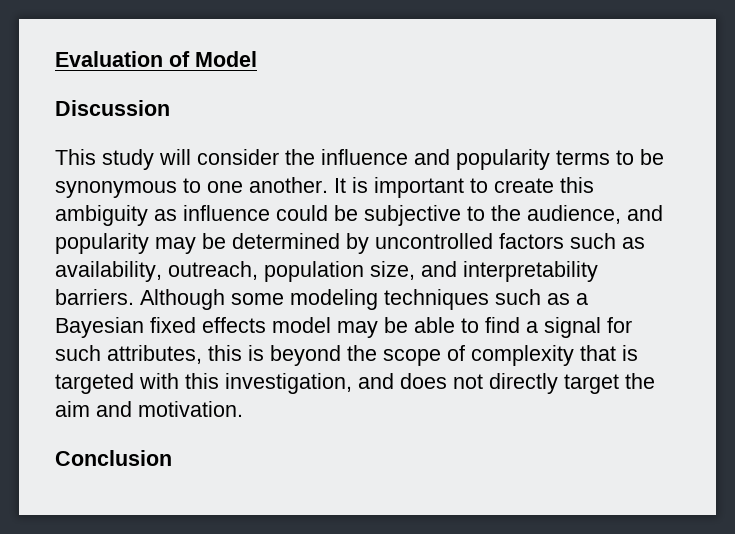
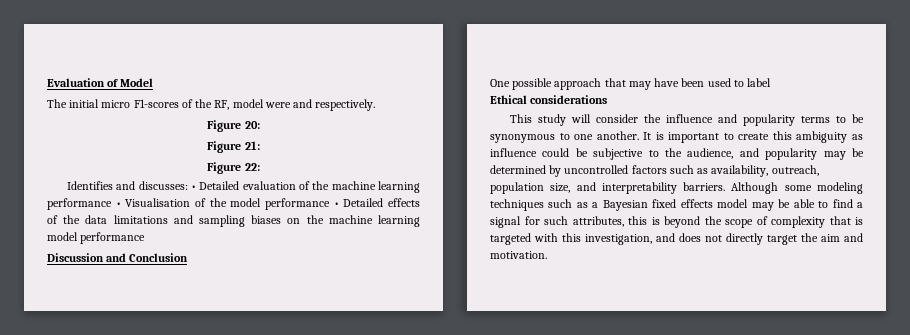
[55,100,170,116] Discussion -> [47,99,376,111] [207,120,260,132] [207,141,260,153] [207,162,260,174] [66,181,420,193] [47,198,420,210] [47,215,420,227] [47,232,146,244] [47,253,189,262] [490,78,772,90] [490,95,608,104] The initial micro F1-scores of the RF, model were and respectively. // Figure 20: // Figure 21: // Figure 22: // Identifies and discusses: • Detailed evaluation of the machine learning performance • Visualisation of the model performance • Detailed effects of the data limitations and sampling biases on the machine learning model performance // Discussion and Conclusion // One possible approach that may have been used to label // Ethical considerations
[55,450,172,466] // Conclusion -> (547, 255) none

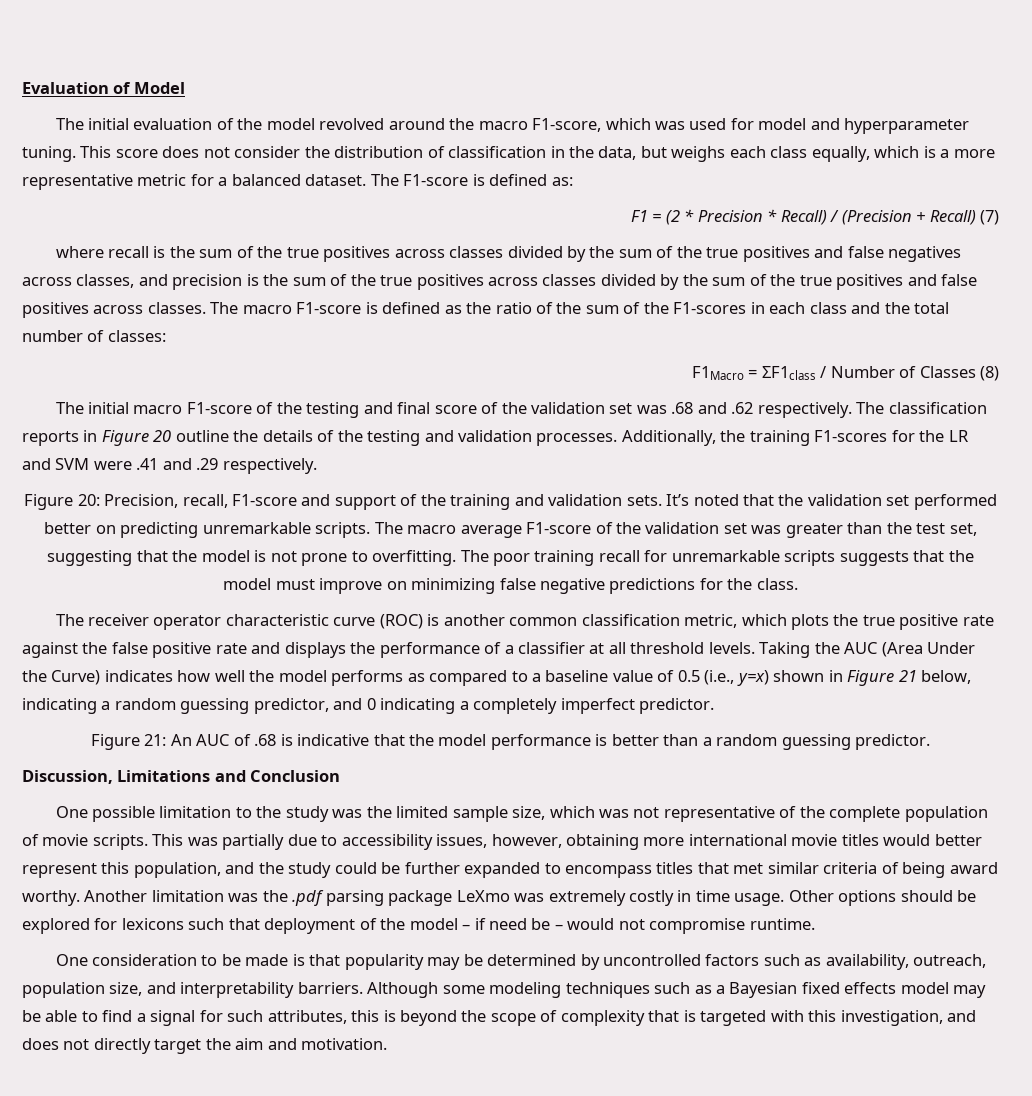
[101,99,376,111] [207,120,260,132] [207,141,260,153] [207,162,260,174] [66,181,420,193] [47,198,420,210] [47,215,420,227] [47,232,146,244] [47,253,189,262] [490,78,772,90] [490,95,608,104] [509,114,864,126] [490,131,864,143] [490,148,759,160] micro F1-scores of the RF, model were and respectively. // Figure 20: // Figure 21: // Figure 22: // Identifies and discusses: • Detailed evaluation of the machine learning performance • Visualisation of the model performance • Detailed effects of the data limitations and sampling biases on the machine learning model performance // Discussion and Conclusion // One possible approach that may have been used to label // Ethical considerations // This study will consider the influence and popularity terms to be synonymous to one another. It is important to create this ambiguity as influence could be subjective to the audience, and -> [133,118,970,134] [22,146,995,162] [22,174,573,190] [630,209,1000,225] [55,246,962,262] [22,274,978,290] [22,302,950,318] [22,330,166,342] [691,366,1000,381] [55,402,987,418] [22,430,969,446] [22,458,317,474] [24,494,997,510] [44,522,977,538] [47,550,974,566] [223,578,798,594] [55,614,994,630] [22,642,976,658] [22,670,972,686] [22,698,715,714] [90,734,931,750] [22,770,341,784] [55,806,988,822] [22,834,982,850] [22,862,998,878] [22,890,977,906] [22,918,815,934] [55,954,341,966] evaluation of the model revolved around the macro F1-score, which was used for model and hyperparameter tuning. This score does not consider the distribution of classification in the data, but weighs each class equally, which is a more representative metric for a balanced dataset. The F1-score is defined as: // F1 = (2 * Precision * Recall) / (Precision + Recall) (7) // where recall is the sum of the true positives across classes divided by the sum of the true positives and false negatives across classes, and precision is the sum of the true positives across classes divided by the sum of the true positives and false positives across classes. The macro F1-score is defined as the ratio of the sum of the F1-scores in each class and the total number of classes: // F1Macro = ΣF1class / Number of Classes (8) // The initial macro F1-score of the testing and final score of the validation set was .68 and .62 respectively. The classification reports in Figure 20 outline the details of the testing and validation processes. Additionally, the training F1-scores for the LR and SVM were .41 and .29 respectively. // Figure 20: Precision, recall, F1-score and support of the training and validation sets. It’s noted that the validation set performed better on predicting unremarkable scripts. The macro average F1-score of the validation set was greater than the test set, suggesting that the model is not prone to overfitting. The poor training recall for unremarkable scripts suggests that the model must improve on minimizing false negative predictions for the class. // The receiver operator characteristic curve (ROC) is another common classification metric, which plots the true positive rate against the false positive rate and displays the performance of a classifier at all threshold levels. Taking the AUC (Area Under the Curve) indicates how well the model performs as compared to a baseline value of 0.5 (i.e., y=x) shown in Figure 21 below, indicating a random guessing predictor, and 0 indicating a completely imperfect predictor. // Figure 21: An AUC of .68 is indicative that the model performance is better than a random guessing predictor. // Discussion, Limitations and Conclusion // One possible limitation to the study was the limited sample size, which was not representative of the complete population of movie scripts. This was partially due to accessibility issues, however, obtaining more international movie titles would better represent this population, and the study could be further expanded to encompass titles that met similar criteria of being award worthy. Another limitation was the .pdf parsing package LeXmo was extremely costly in time usage. Other options should be explored for lexicons such that deployment of the model – if need be – would not compromise runtime. // One consideration to be made is that

